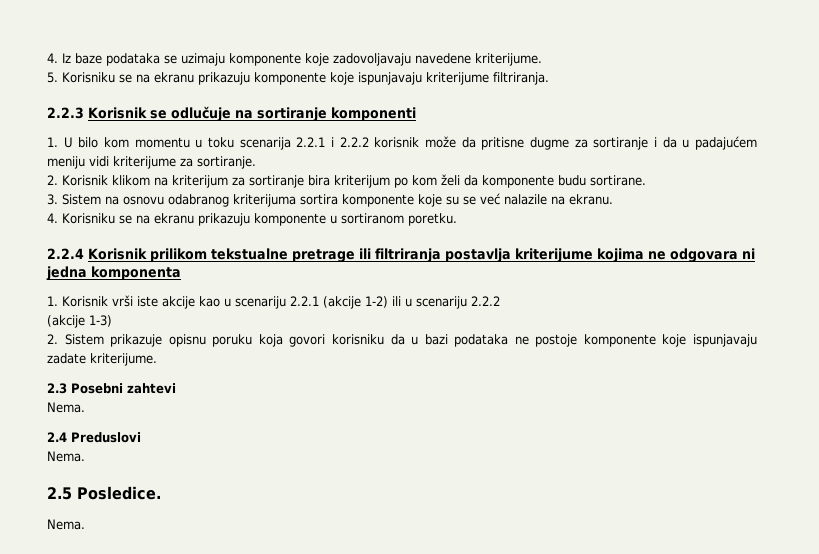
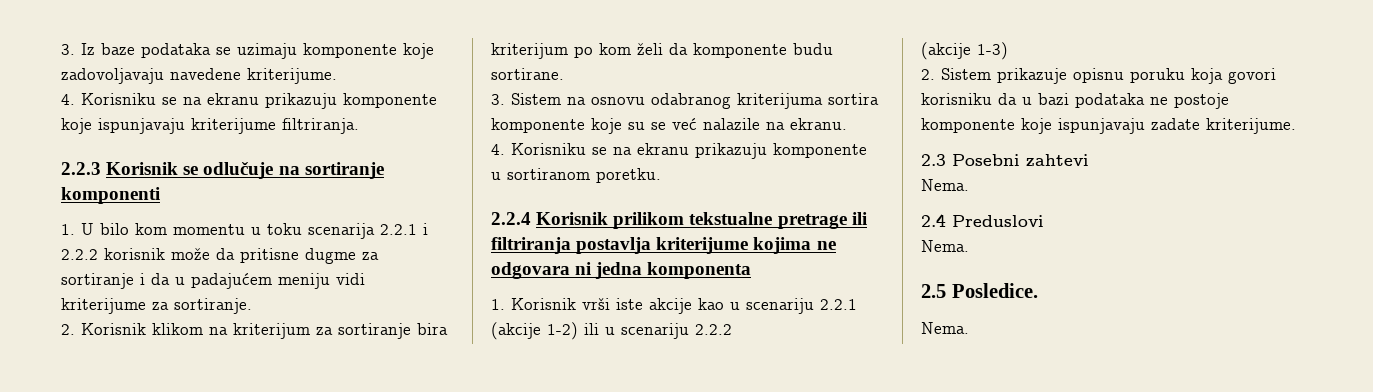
[47,53,58,63] 4. -> [61,44,75,55] 3.
[47,72,58,83] 5. -> [61,94,75,105] 4.

